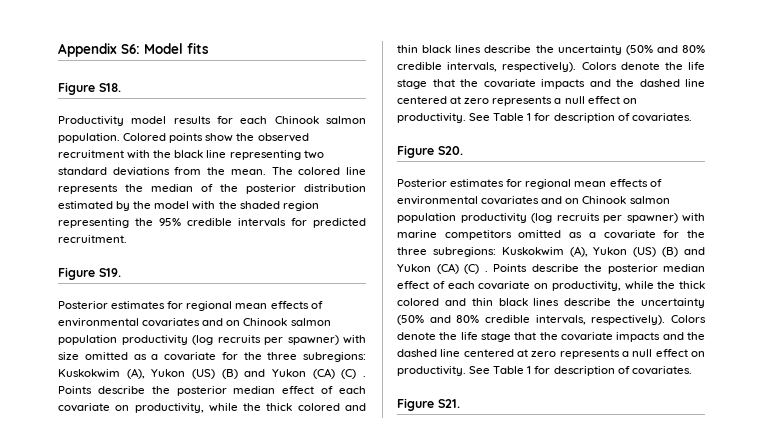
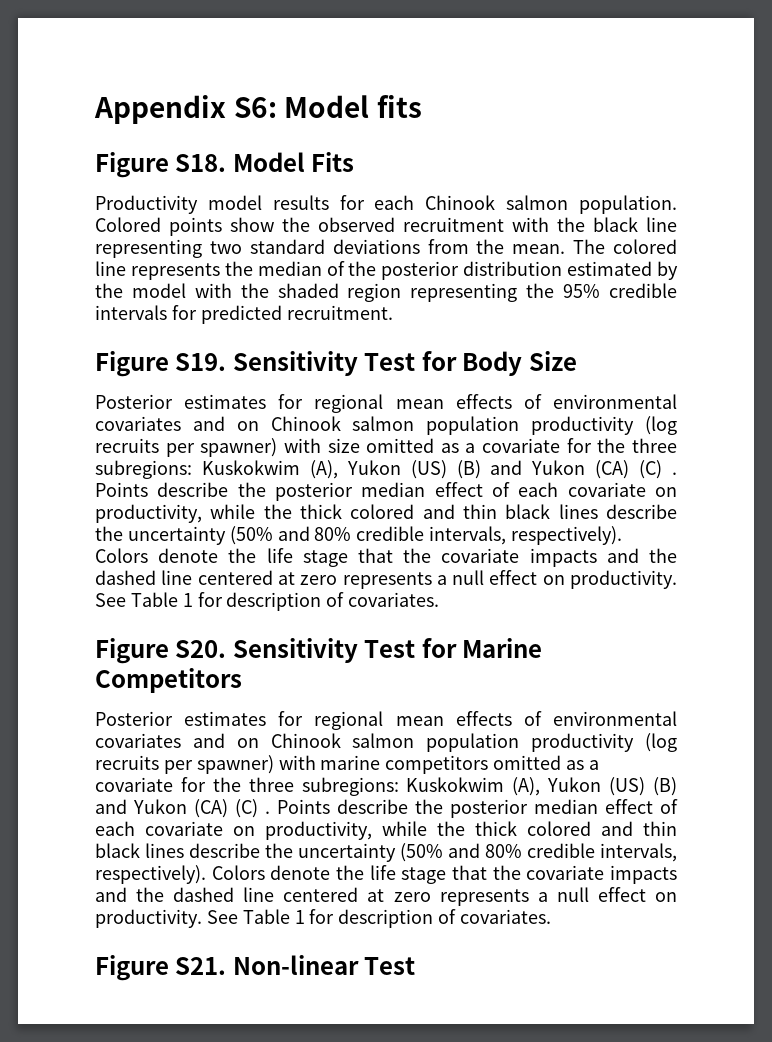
(121, 87) none -> [232,152,355,172] Model Fits
(121, 272) none -> [232,351,577,376] Sensitivity Test for Body Size
(463, 150) none -> [232,638,543,663] [95,668,242,693] Sensitivity Test for Marine Competitors
(460, 403) none -> [232,955,416,975] Non-linear Test

